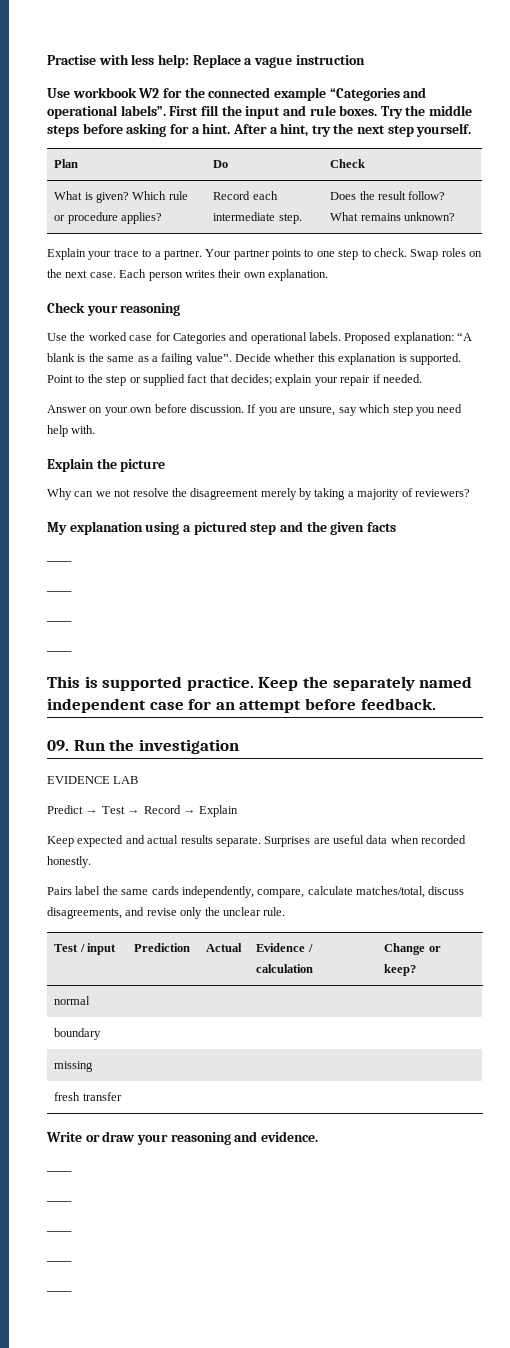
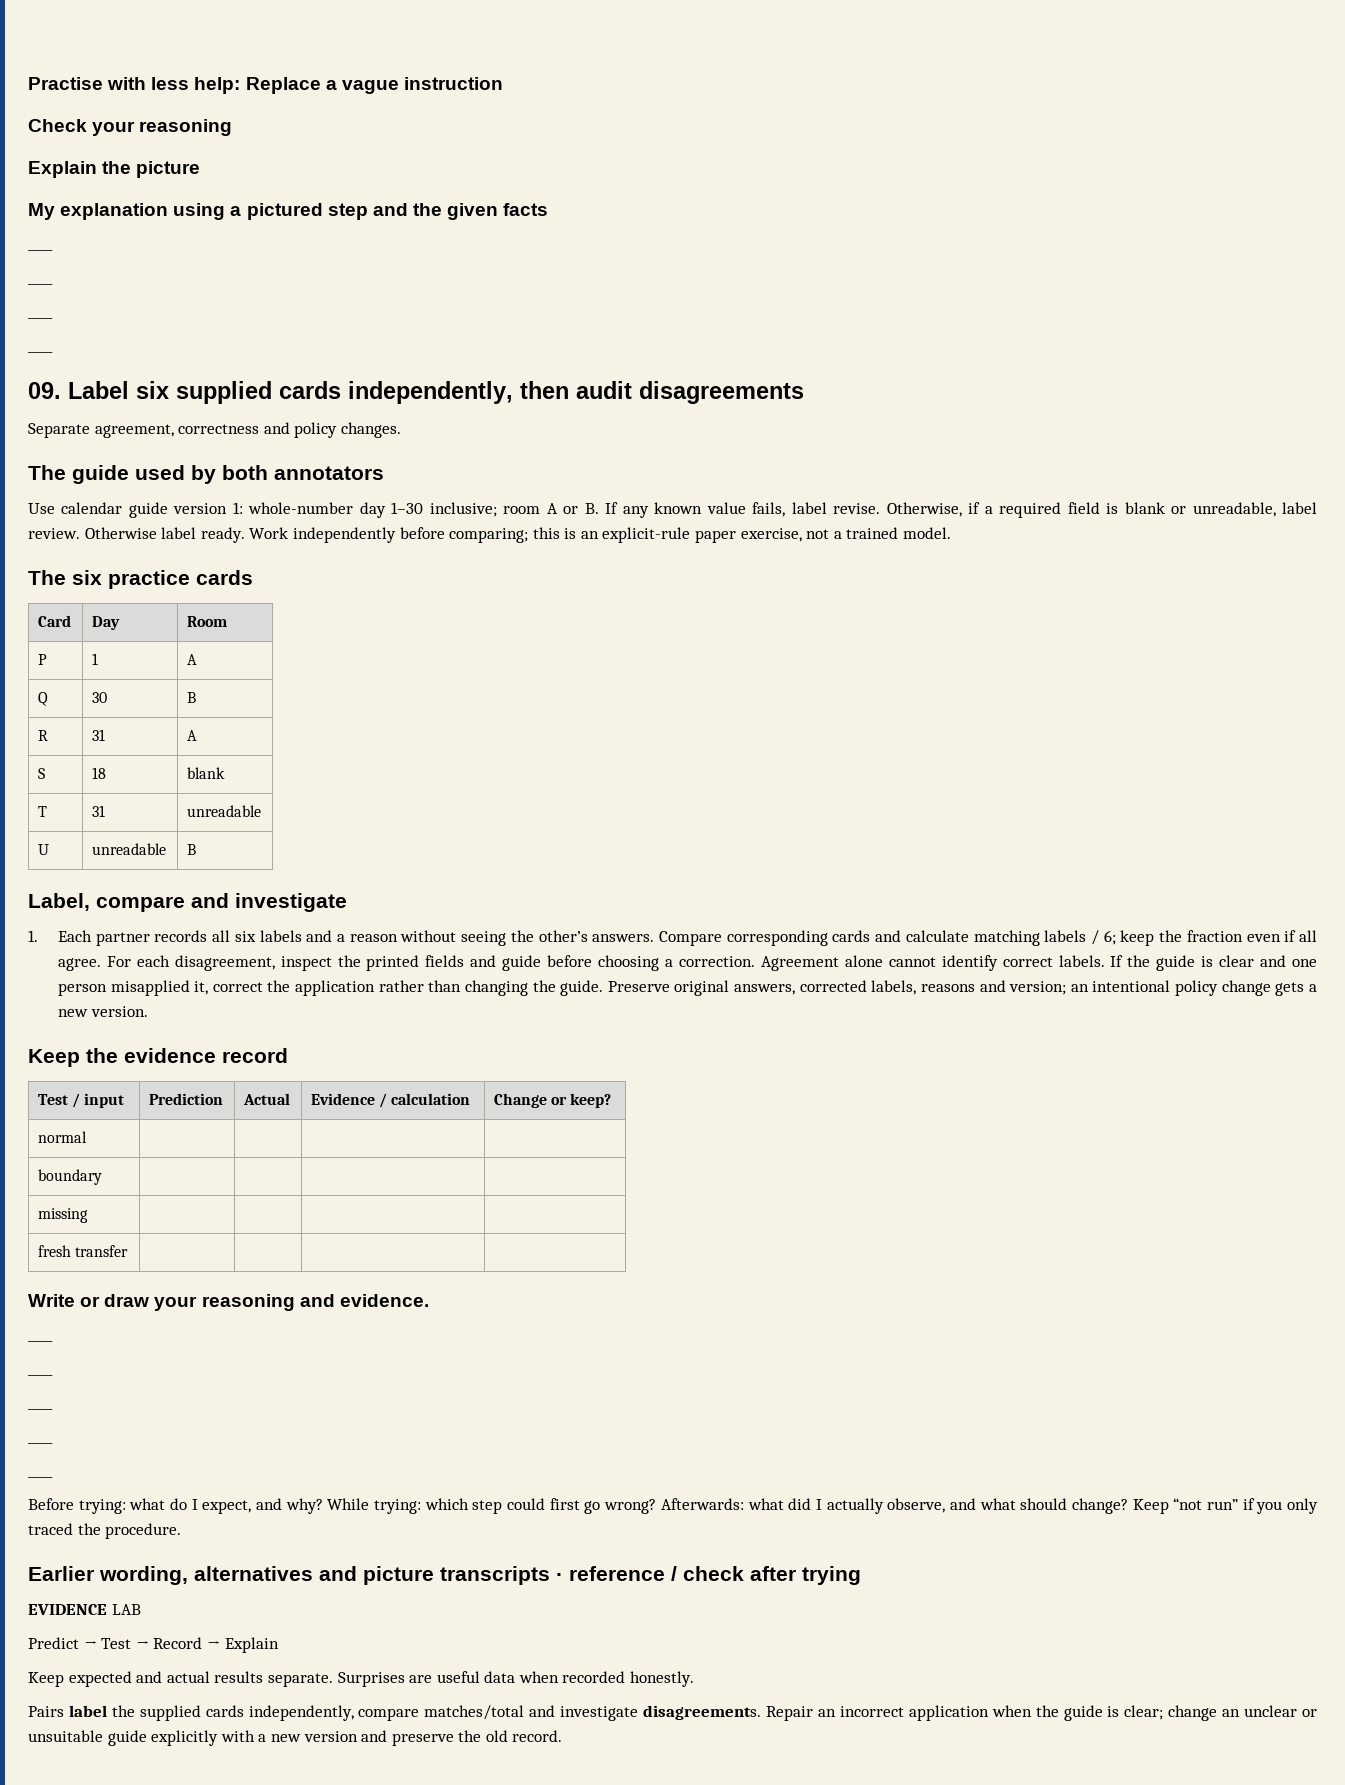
[47,87,427,101] [47,105,473,119] [47,123,472,137] [54,159,79,168] [213,160,229,168] [330,159,366,168] [54,191,188,203] [54,212,162,224] [213,191,278,200] [213,212,302,224] [330,191,446,200] [330,212,455,221] [47,248,482,260] [47,269,328,281] [47,302,181,316] [47,332,473,344] [47,353,461,365] [47,374,422,386] [47,404,463,416] [47,425,96,437] [47,458,166,472] [47,488,470,500] Use workbook W2 for the connected example “Categories and operational labels”. First fill the input and rule boxes. Try the middle steps before asking for a hint. After a hint, try the next step yourself. // Plan | Do | Check // What is given? Which rule or procedure applies? | Record each intermediate step. | Does the result follow? What remains unknown? // Explain your trace to a partner. Your partner points to one step to check. Swap roles on the next case. Each person writes their own explanation. // Check your reasoning // Use the worked case for Categories and operational labels. Proposed explanation: “A blank is the same as a failing value”. Decide whether this explanation is supported. Point to the step or supplied fact that decides; explain your repair if needed. // Answer on your own before discussion. If you are unsure, say which step you need help with. // Explain the picture // Why can we not resolve the disagreement merely by taking a majority of reviewers? -> [28,119,233,136] [28,161,201,178] Check your reasoning // Explain the picture
[47,676,473,691] [47,698,436,713] [47,739,239,754] [47,776,139,784] [47,805,239,817] [47,835,467,847] [47,856,91,868] [47,886,465,898] [47,907,286,919] This is supported practice. Keep the separately named independent case for an attempt before feedback. // 09. Run the investigation // EVIDENCE LAB // Predict → Test → Record → Explain // Keep expected and actual results separate. Surprises are useful data when recorded honestly. // Pairs label the same cards independently, compare, calculate matches/total, discuss disagreements, and revise only the unclear rule. -> [28,381,804,404] [28,422,401,438] [28,465,384,484] [28,502,1317,518] [28,527,952,543] [28,570,253,589] [38,615,72,627] [92,616,121,630] [187,616,228,627] [38,654,48,665] [92,653,99,665] [187,654,198,665] [38,692,49,706] [92,692,108,703] [187,692,197,703] [38,730,49,741] [92,729,106,741] [187,730,198,741] [38,768,46,779] [92,767,107,779] [187,767,226,779] [38,806,48,817] [92,805,106,817] [187,805,262,817] [38,844,50,855] [92,843,167,855] [187,844,197,855] [28,893,347,912] [28,930,1317,946] [57,955,1317,971] [57,980,1318,996] [57,1006,148,1017] [28,1048,288,1067] 09. Label six supplied cards independently, then audit disagreements // Separate agreement, correctness and policy changes. // The guide used by both annotators // Use calendar guide version 1: whole-number day 1–30 inclusive; room A or B. If any known value fails, label revise. Otherwise, if a required field is blank or unreadable, label review. Otherwise label ready. Work independently before comparing; this is an explicit-rule paper exercise, not a trained model. // The six practice cards // Card | Day | Room // P | 1 | A // Q | 30 | B // R | 31 | A // S | 18 | blank // T | 31 | unreadable // U | unreadable | B // Label, compare and investigate // 1. Each partner records all six labels and a reason without seeing the other’s answers. Compare corresponding cards and calculate matching labels / 6; keep the fraction even if all agree. For each disagreement, inspect the printed fields and guide before choosing a correction. Agreement alone cannot identify correct labels. If the guide is clear and one person misapplied it, correct the application rather than changing the guide. Preserve original answers, corrected labels, reasons and version; an intentional policy change gets a new version. // Keep the evidence record
(72, 1291) none -> [28,1498,1318,1514] [28,1523,182,1539] [28,1566,861,1585] [28,1604,141,1615] [28,1637,279,1653] [28,1671,695,1687] [28,1705,1317,1721] [28,1730,563,1746] // Before trying: what do I expect, and why? While trying: which step could first go wrong? Afterwards: what did I actually observe, and what should change? Keep “not run” if you only traced the procedure. // Earlier wording, alternatives and picture transcripts · reference / check after trying // EVIDENCE LAB // Predict → Test → Record → Explain // Keep expected and actual results separate. Surprises are useful data when recorded honestly. // Pairs label the supplied cards independently, compare matches/total and investigate disagreements. Repair an incorrect application when the guide is clear; change an unclear or unsuitable guide explicitly with a new version and preserve the old record.

